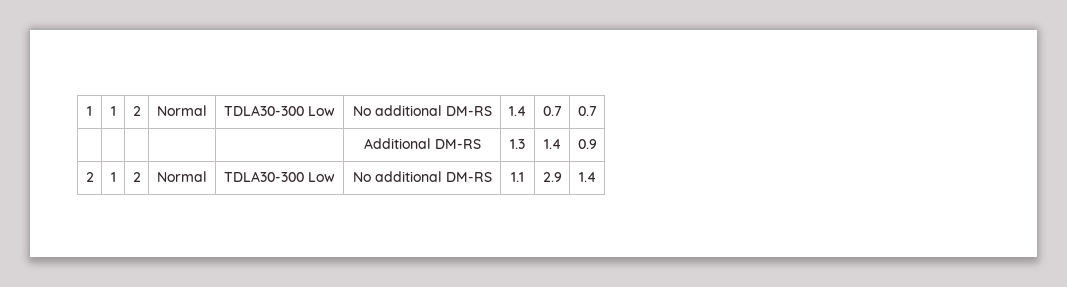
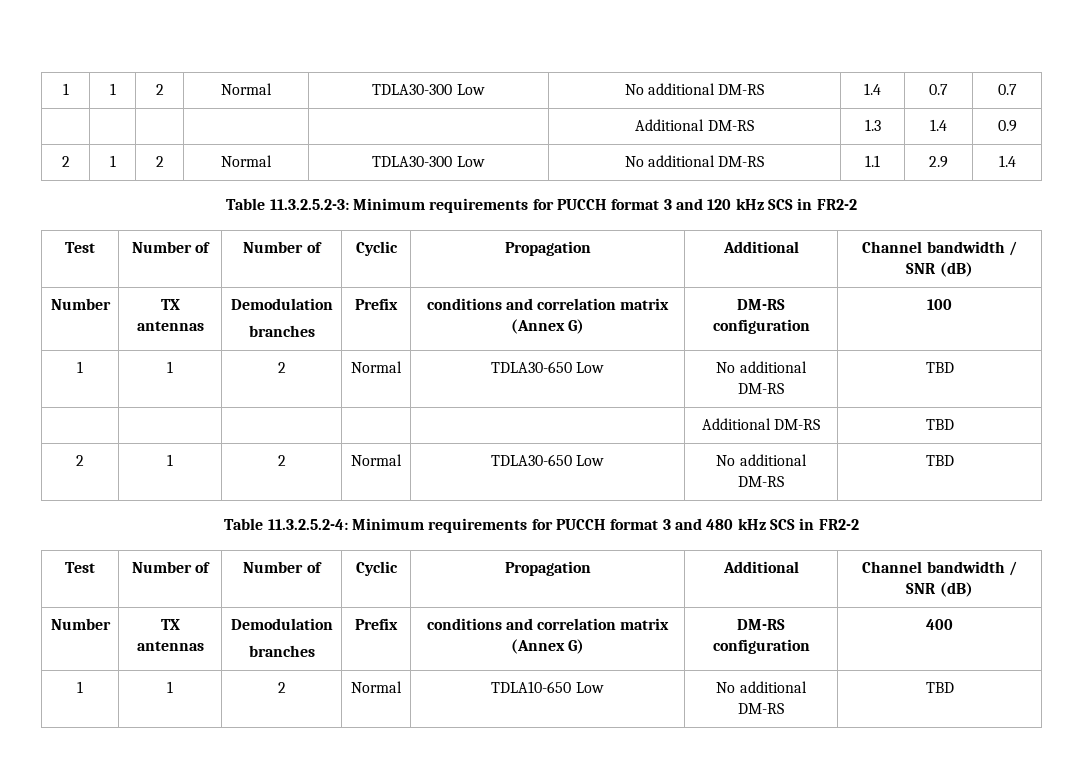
(596, 177) none -> [226,198,857,213] [65,242,95,253] [131,241,211,253] [243,241,322,253] [355,241,398,256] [504,241,591,256] [722,241,799,253] [862,241,1017,256] [906,262,973,277] [50,298,111,310] [160,299,180,310] [136,321,204,331] [230,298,333,310] [248,325,315,337] [355,298,398,310] [426,298,670,310] [510,319,585,334] [737,299,785,310] [712,319,810,334] [927,299,952,310] [77,361,83,373] [167,361,173,373] [277,362,286,373] [351,361,402,373] [490,361,605,373] [716,361,807,373] [738,383,784,394] [925,362,954,373] [701,418,821,430] [925,419,954,430] [76,455,84,466] [167,454,173,466] [277,455,286,466] [351,454,402,466] [490,454,605,466] [716,454,807,466] [738,476,784,487] [925,455,954,466] [224,518,859,533] [65,562,95,573] [131,561,211,573] [243,561,322,573] [355,561,398,576] [504,561,591,576] [722,561,799,573] [862,561,1017,576] [906,582,973,597] [50,618,111,630] [160,619,180,630] [136,641,204,651] [230,618,333,630] [248,645,315,657] [355,618,398,630] [426,618,670,630] [510,639,585,654] [737,619,785,630] [712,639,810,654] [926,619,953,630] [77,681,83,693] [167,681,173,693] [277,682,286,693] [351,681,402,693] [491,681,604,693] [716,681,807,693] [738,703,784,714] [925,682,954,693] // Table 11.3.2.5.2-3: Minimum requirements for PUCCH format 3 and 120 kHz SCS in FR2-2 // Test | Number of | Number of | Cyclic | Propagation | Additional | Channel bandwidth / SNR (dB) // Number | TX antennas | Demodulation // branches | Prefix | conditions and correlation matrix (Annex G) | DM-RS configuration | 100 // 1 | 1 | 2 | Normal | TDLA30-650 Low | No additional DM-RS | TBD // | | | | | Additional DM-RS | TBD // 2 | 1 | 2 | Normal | TDLA30-650 Low | No additional DM-RS | TBD // Table 11.3.2.5.2-4: Minimum requirements for PUCCH format 3 and 480 kHz SCS in FR2-2 // Test | Number of | Number of | Cyclic | Propagation | Additional | Channel bandwidth / SNR (dB) // Number | TX antennas | Demodulation // branches | Prefix | conditions and correlation matrix (Annex G) | DM-RS configuration | 400 // 1 | 1 | 2 | Normal | TDLA10-650 Low | No additional DM-RS | TBD

